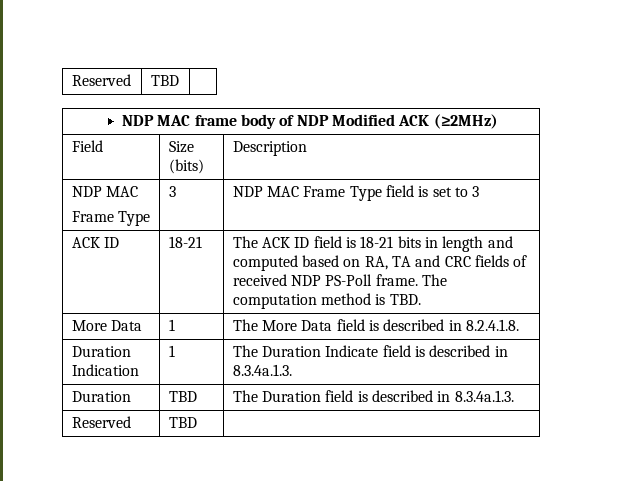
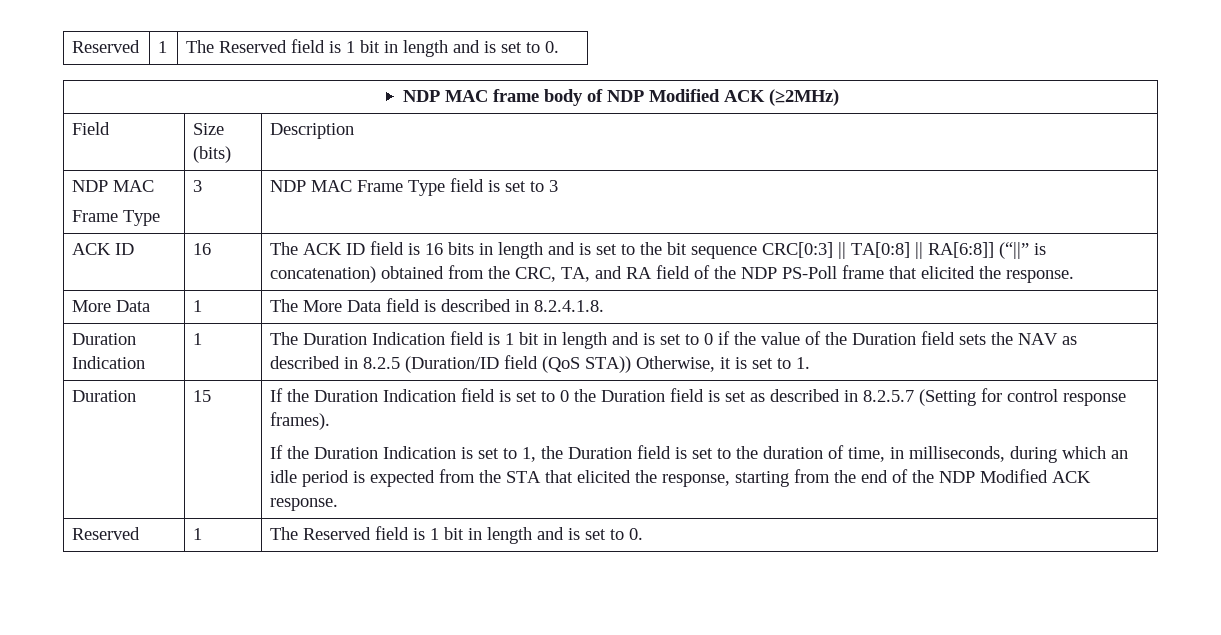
[71,74,131,86] [150,75,179,86] Reserved | TBD | -> [72,40,141,53] [158,41,168,53] [186,39,560,57] Reserved | 1 | The Reserved field is 1 bit in length and is set to 0.
[168,236,202,248] 18-21 -> [193,243,212,255] 16
[360,236,394,248] 18-21 -> [425,243,444,255] 16
[232,255,528,271] [232,274,447,286] [232,293,421,309] computed based on RA, TA and CRC fields of received NDP PS-Poll frame. The computation method is TBD. -> [579,242,1047,259] [270,265,1075,283] is set to the bit sequence CRC[0:3] || TA[0:8] || RA[6:8]] (“||” is concatenation) obtained from the CRC, TA, and RA field of the NDP PS-Poll frame that elicited the response.
[325,345,508,357] [232,364,292,376] [71,391,131,402] [168,391,197,402] [232,390,514,402] [71,416,131,428] [168,417,197,428] Indicate field is described in 8.3.4a.1.3. // Duration | TBD | The Duration field is described in 8.3.4a.1.3. // Reserved | TBD | -> [372,331,1078,349] [270,355,811,373] [72,390,137,402] [193,390,212,402] [270,388,1127,406] [270,412,331,430] [270,445,1129,463] [270,469,1092,487] [270,498,339,511] [72,527,141,540] [193,528,203,540] [270,526,644,544] Indication field is 1 bit in length and is set to 0 if the value of the Duration field sets the NAV as described in 8.2.5 (Duration/ID field (QoS STA)) Otherwise, it is set to 1. // Duration | 15 | If the Duration Indication field is set to 0 the Duration field is set as described in 8.2.5.7 (Setting for control response frames). // If the Duration Indication is set to 1, the Duration field is set to the duration of time, in milliseconds, during which an idle period is expected from the STA that elicited the response, starting from the end of the NDP Modified ACK response. // Reserved | 1 | The Reserved field is 1 bit in length and is set to 0.

